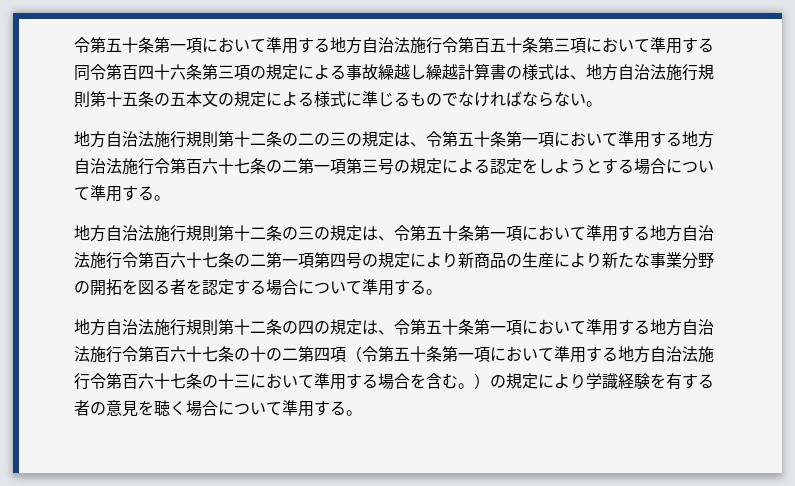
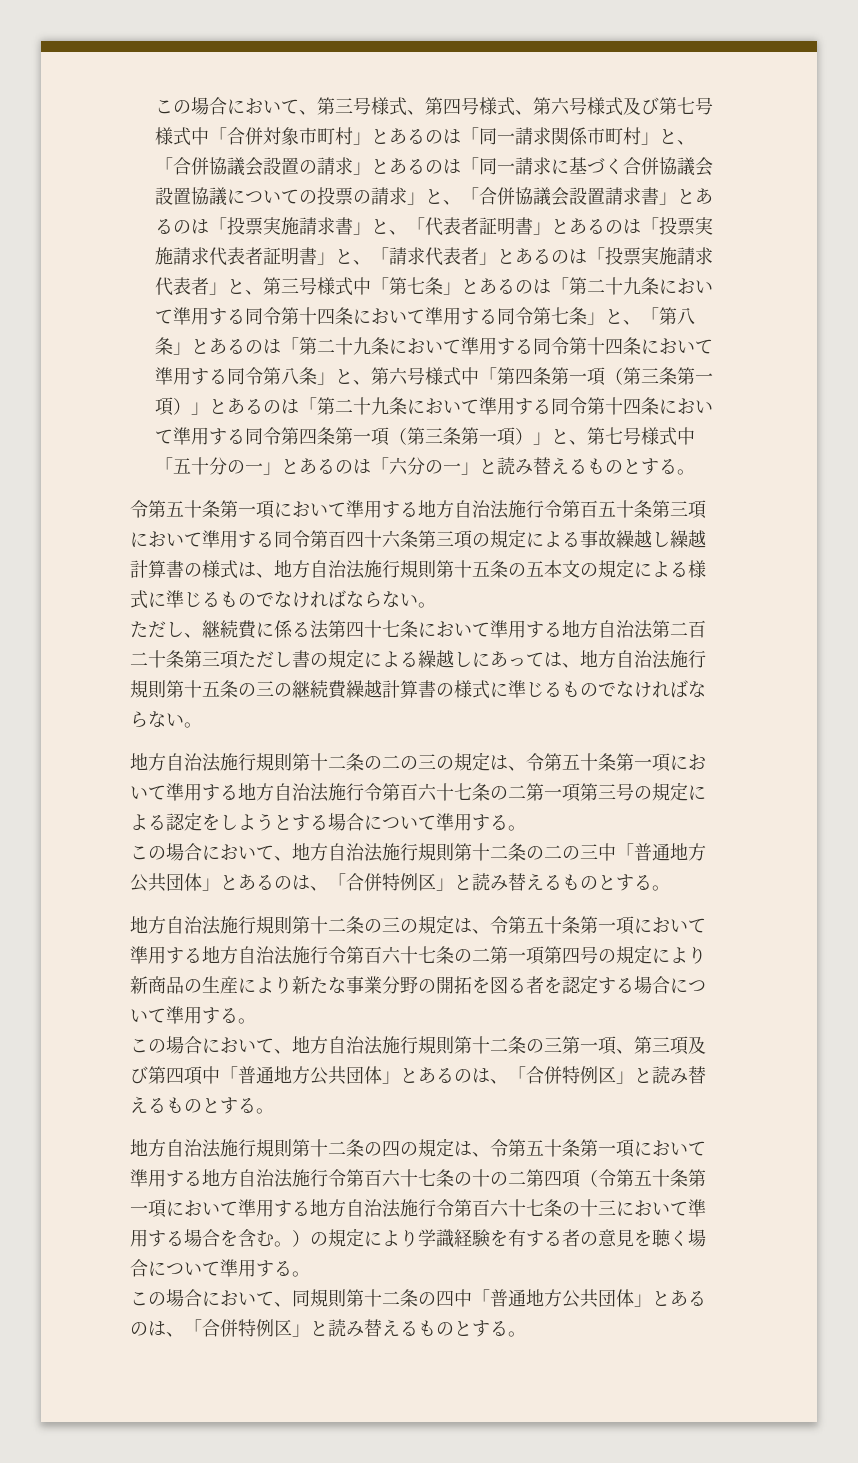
(74, 45) none -> [154,97,713,116] [154,127,695,146] [154,157,713,176] [154,187,713,206] [154,217,713,236] [154,247,713,266] [154,277,713,296] [154,307,695,325] [154,337,713,355] [154,367,713,386] [154,397,713,416] [154,427,695,446] [154,457,695,475] この場合において、第三号様式、第四号様式、第六号様式及び第七号様式中「合併対象市町村」とあるのは「同一請求関係市町村」と、「合併協議会設置の請求」とあるのは「同一請求に基づく合併協議会設置協議についての投票の請求」と、「合併協議会設置請求書」とあるのは「投票実施請求書」と、「代表者証明書」とあるのは「投票実施請求代表者証明書」と、「請求代表者」とあるのは「投票実施請求代表者」と、第三号様式中「第七条」とあるのは「第二十九条において準用する同令第十四条において準用する同令第七条」と、「第八条」とあるのは「第二十九条において準用する同令第十四条において準用する同令第八条」と、第六号様式中「第四条第一項（第三条第一項）」とあるのは「第二十九条において準用する同令第十四条において準用する同令第四条第一項（第三条第一項）」と、第七号様式中「五十分の一」とあるのは「六分の一」と読み替えるものとする。 //
(602, 104) none -> [130,620,706,639] [130,649,706,669] [130,680,706,699] [130,711,202,728] // ただし、継続費に係る法第四十七条において準用する地方自治法第二百二十条第三項ただし書の規定による繰越しにあっては、地方自治法施行規則第十五条の三の継続費繰越計算書の様式に準じるものでなければならない。
(170, 198) none -> [130,843,706,862] [130,873,670,892] // この場合において、地方自治法施行規則第十二条の二の三中「普通地方公共団体」とあるのは、「合併特例区」と読み替えるものとする。
(442, 292) none -> [130,1036,706,1055] [130,1066,706,1085] [130,1096,274,1114] // この場合において、地方自治法施行規則第十二条の三第一項、第三項及び第四項中「普通地方公共団体」とあるのは、「合併特例区」と読み替えるものとする。
(362, 413) none -> [130,1289,706,1308] [130,1319,526,1337] // この場合において、同規則第十二条の四中「普通地方公共団体」とあるのは、「合併特例区」と読み替えるものとする。

